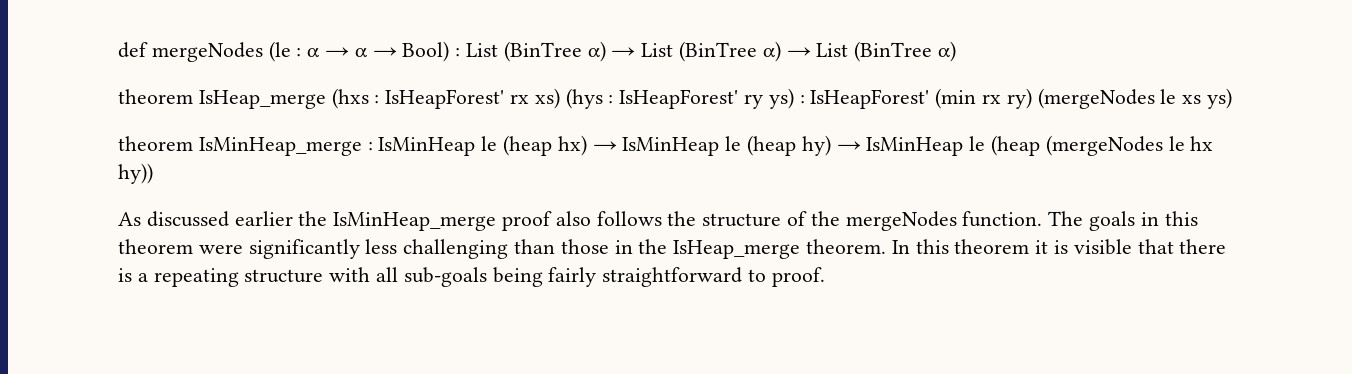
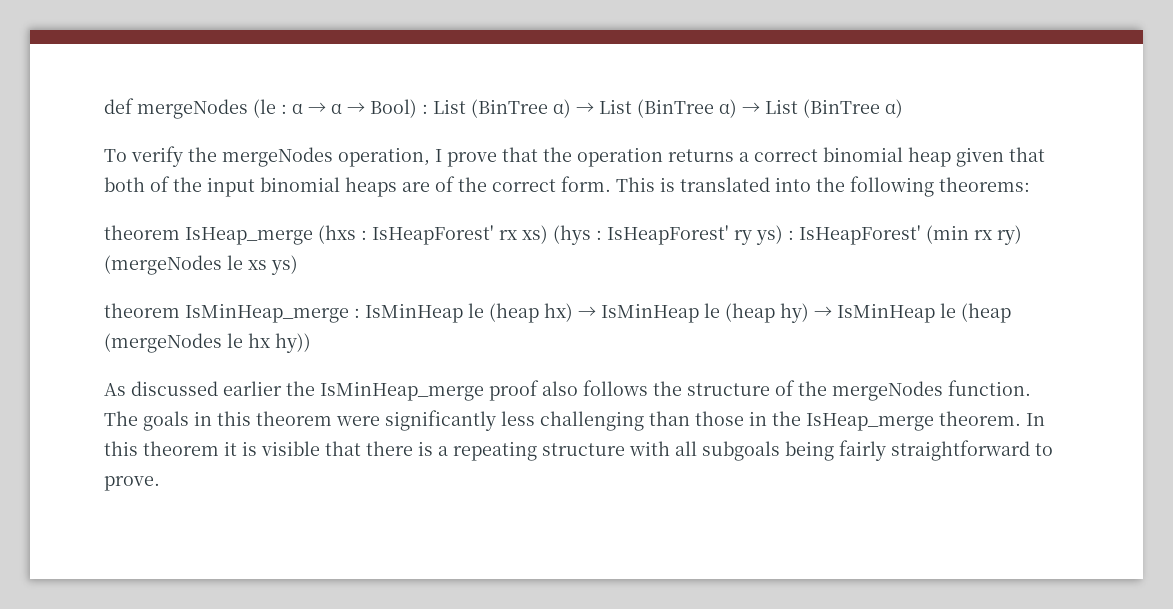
(957, 51) none -> [104,146,1045,167] [104,176,1030,197] // To verify the mergeNodes operation, I prove that the operation returns a correct binomial heap given that both of the input binomial heaps are of the correct form. This is translated into the following theorems:
[403,267,487,287] sub-goals -> [702,441,780,461] subgoals
[771,267,825,287] proof. -> [104,476,160,491] prove.

